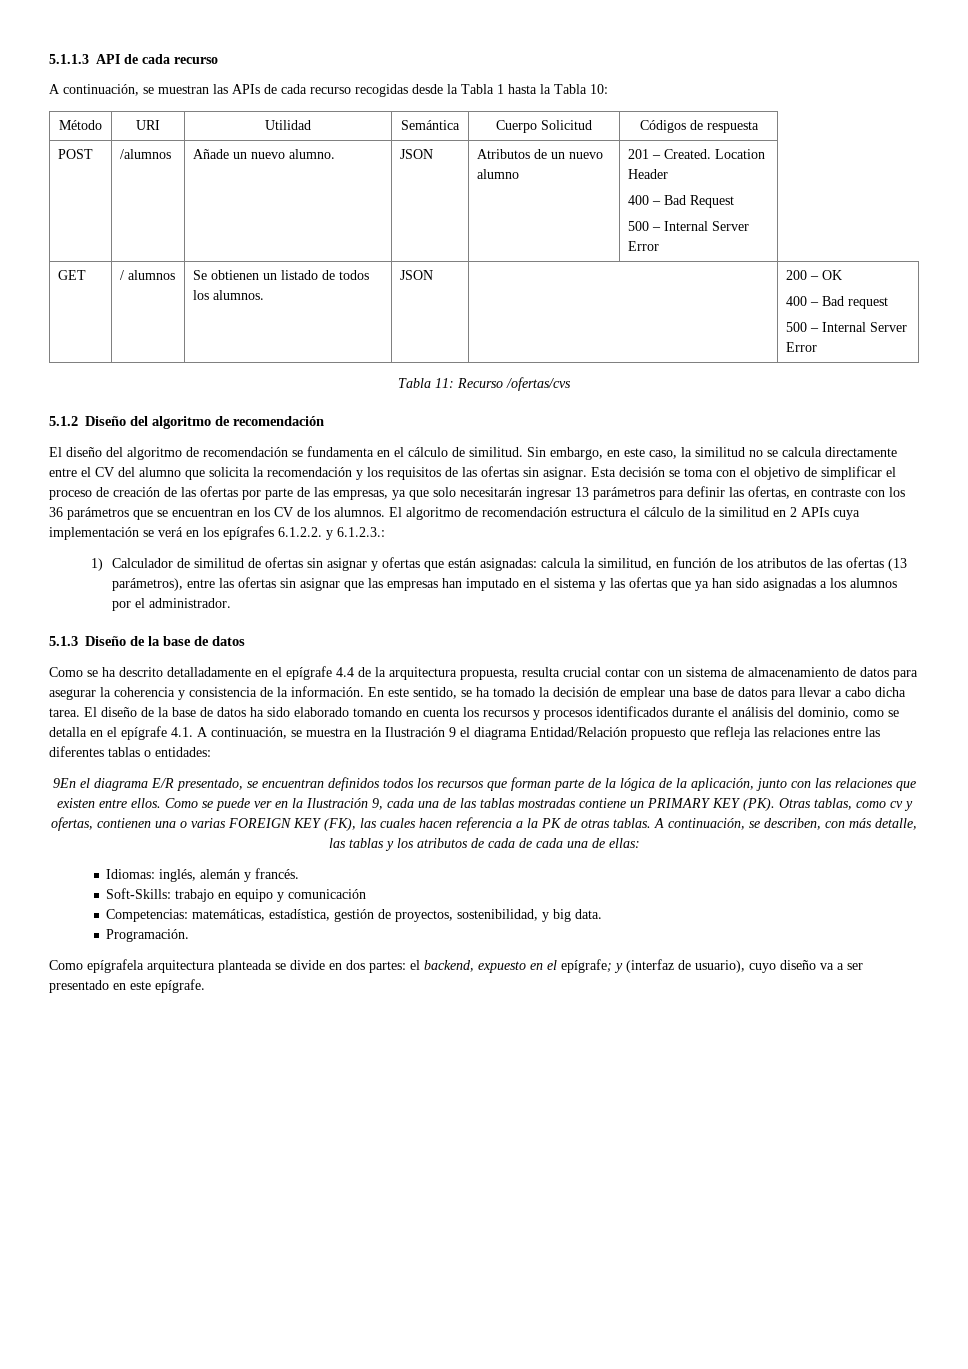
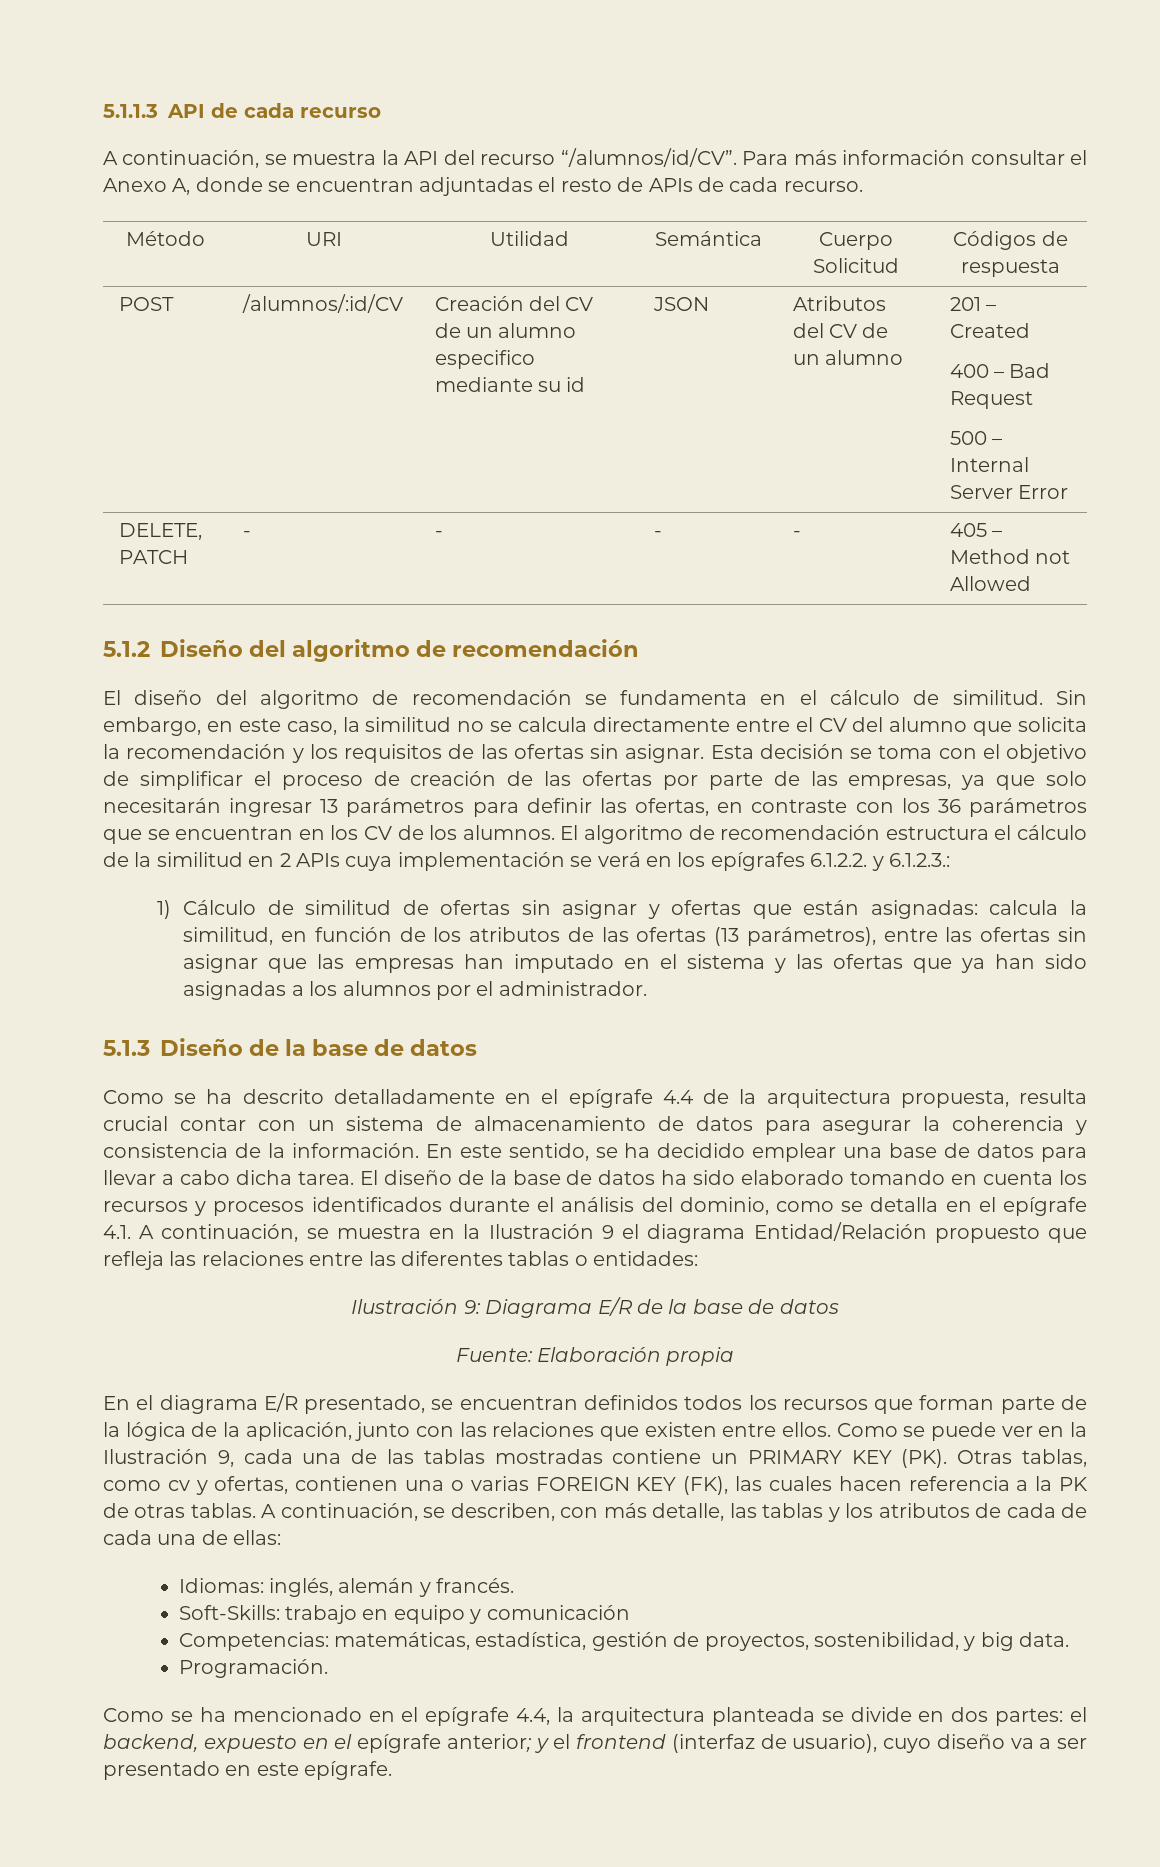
[158,84,608,97] muestran las APIs de cada recurso recogidas desde la Tabla 1 hasta la Tabla 10: -> [292,148,1087,167] [103,177,863,196] muestra la API del recurso “/alumnos/id/CV”. Para más información consultar el Anexo A, donde se encuentran adjuntadas el resto de APIs de cada recurso.
[120,149,172,159] [193,149,336,159] /alumnos | Añade un nuevo alumno. -> [241,294,403,313] [434,296,594,311] [434,323,577,338] [434,350,535,369] [434,377,586,392] /alumnos/:id/CV | Creación del CV de un alumno especifico mediante su id
[534,149,604,159] de un nuevo -> [792,323,889,338] [792,354,820,365] del CV de un
[664,149,766,159] [628,169,669,179] Created. Location Header -> [949,323,1030,338] Created
[58,270,87,280] [120,270,176,280] [193,270,370,280] [193,290,265,300] [400,270,434,280] [786,270,843,280] [786,296,889,309] [786,322,908,332] [786,342,818,352] [398,377,571,391] GET | / alumnos | Se obtienen un listado de todos los alumnos. | JSON | | 200 – OK // 400 – Bad request // 500 – Internal Server Error // Tabla 11: Recurso /ofertas/cvs -> [118,523,202,540] [118,550,188,564] [242,531,251,537] [434,531,443,537] [653,531,662,537] [792,531,801,537] [949,523,1003,537] [949,549,1071,564] [949,576,1031,591] DELETE, PATCH | - | - | - | - | 405 – Method not Allowed
[111,558,173,568] Calculador -> [183,900,257,915] Cálculo
[493,687,616,697] tomado la decisión de -> [657,1143,746,1158] decidido
[52,778,76,788] 9En -> [351,1297,839,1318] [455,1347,735,1366] [103,1396,130,1410] Ilustración 9: Diagrama E/R de la base de datos // Fuente: Elaboración propia // En
[87,959,144,973] epígrafela -> [170,1707,574,1726] se ha mencionado en el epígrafe 4.4, la
[561,959,623,973] epígrafe; y -> [357,1734,666,1753] epígrafe anterior; y el frontend

